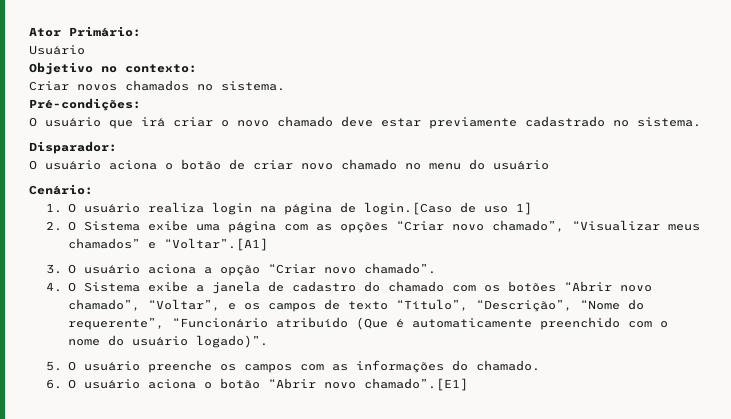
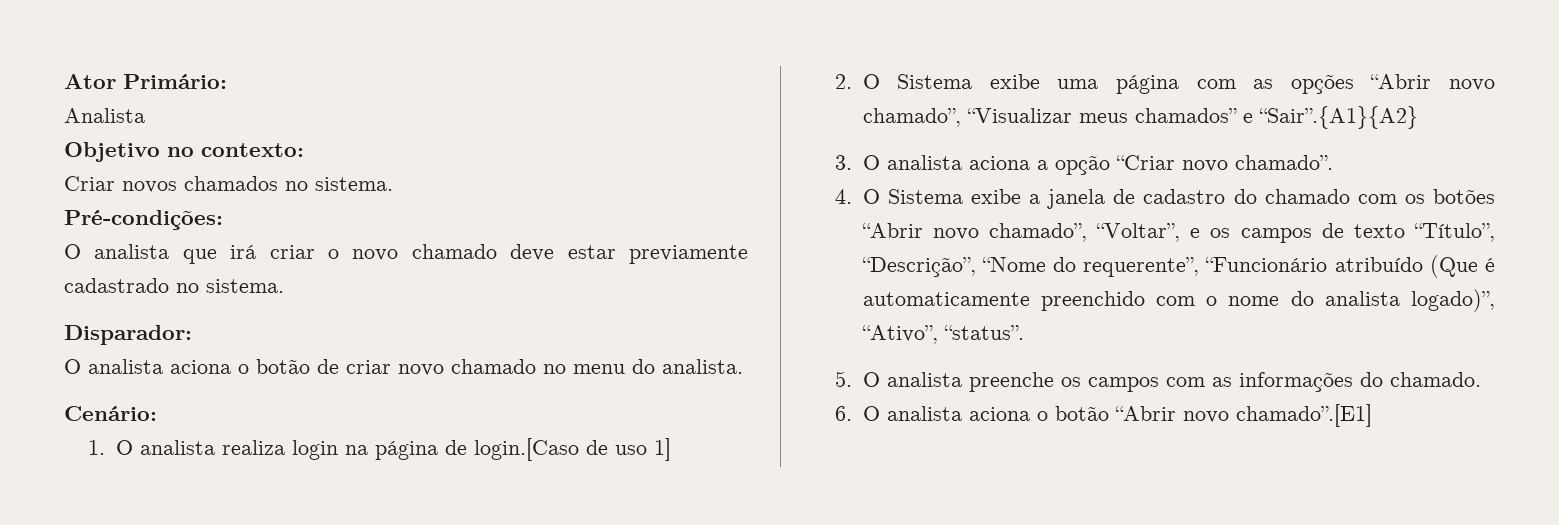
[29,45,85,55] Usuário -> [64,108,145,123] Analista
[45,117,101,127] usuário -> [94,244,170,259] analista
[45,160,101,170] usuário -> [88,359,163,374] analista
[493,160,549,170] usuário -> [662,359,743,374] analista.
[84,203,141,213] usuário -> [139,440,215,455] analista
[396,220,445,231] “Criar -> [1370,74,1432,89] “Abrir
[164,238,269,251] “Voltar”.[A1] -> [1258,106,1418,129] “Sair”.{A1}{A2}
[84,264,141,274] usuário -> [886,155,962,170] analista
[132,335,269,348] usuário logado)”. -> [1324,289,1495,312] [861,325,1024,344] analista logado)”, “Ativo”, “status”.
[84,361,141,371] usuário -> [886,372,962,387] analista
[84,379,141,389] usuário -> [886,406,962,421] analista

